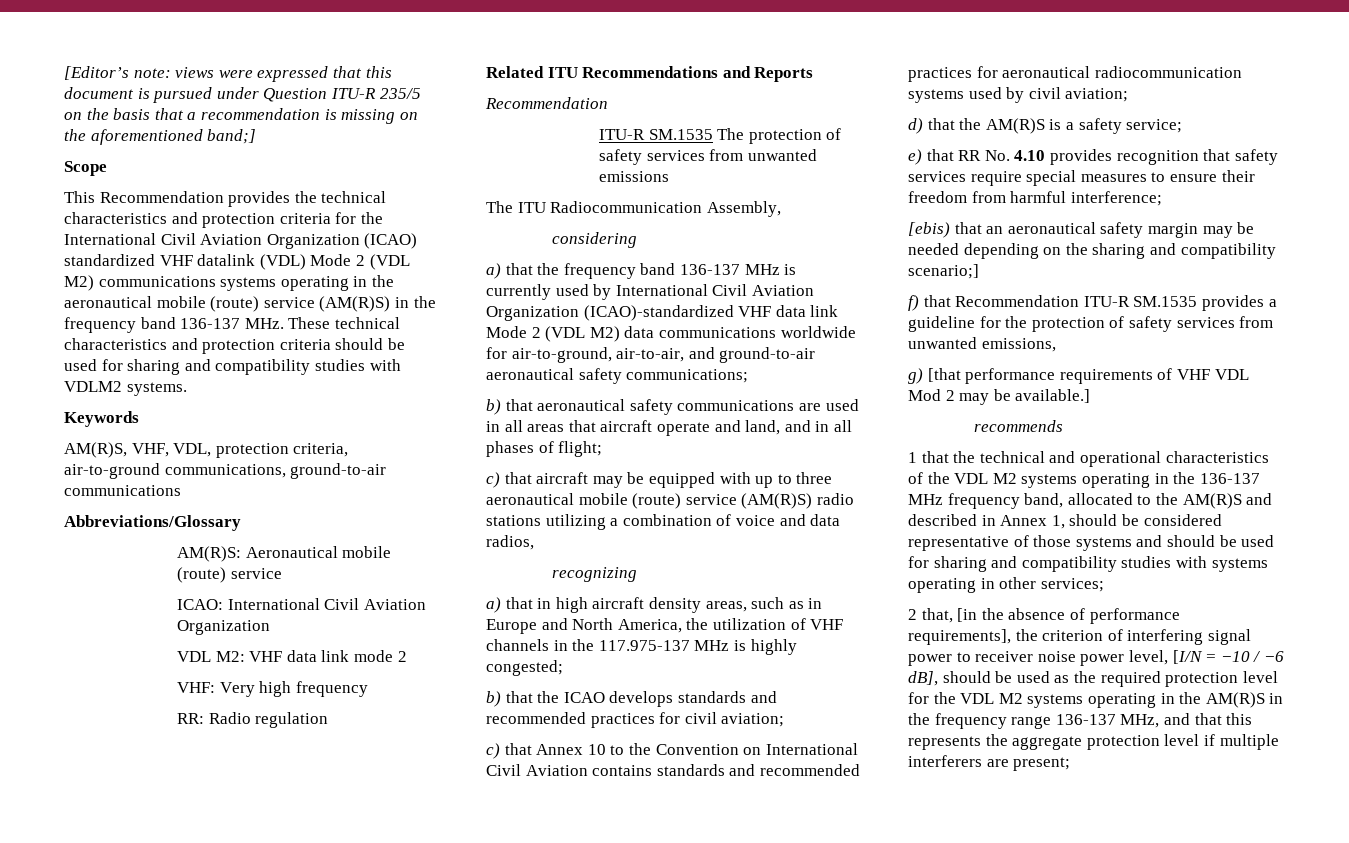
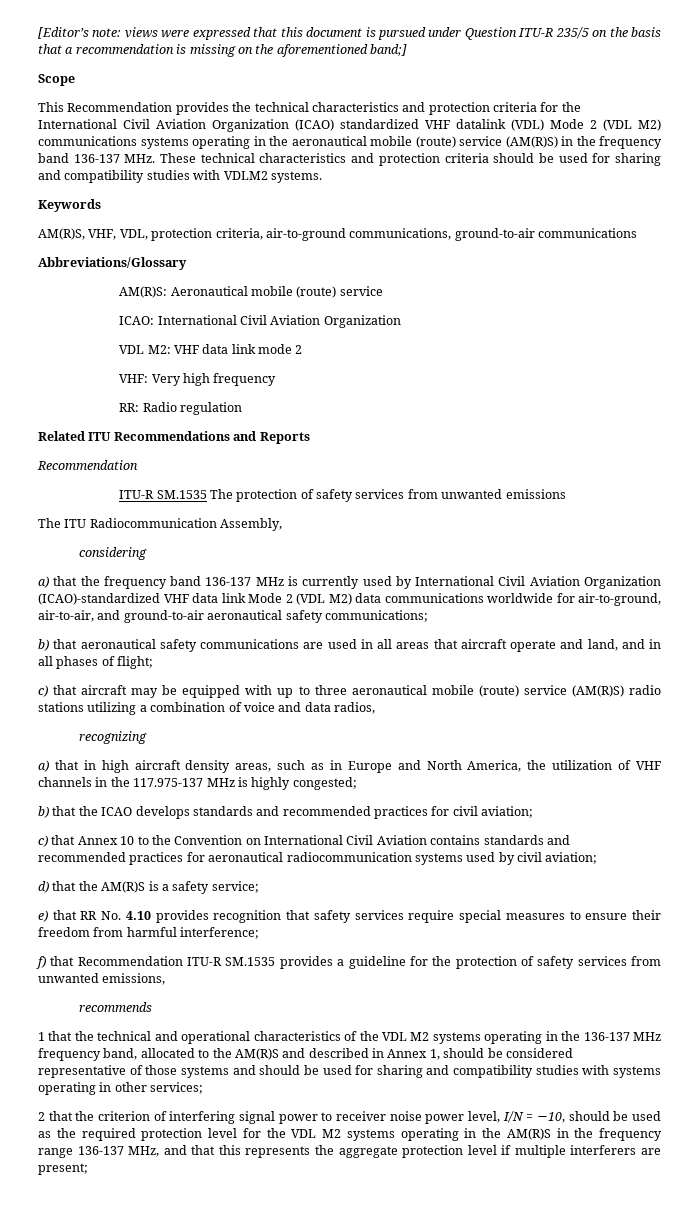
[908,222,1255,238] [908,243,1276,259] [908,264,979,279] // [ebis) that an aeronautical safety margin may be needed depending on the sharing and compatibility scenario;] -> (260, 933) none
[908,368,1249,384] [908,389,1091,405] // g) [that performance requirements of VHF VDL Mod 2 may be available.] -> (166, 979) none
[921,608,1180,624] [908,629,1011,645] that, [in the absence of performance requirements], -> [48,1111,73,1121] that
[1172,650,1284,664] [908,671,938,686] [I/N = −10 / −6 dB], -> [502,1111,566,1123] I/N = −10,

